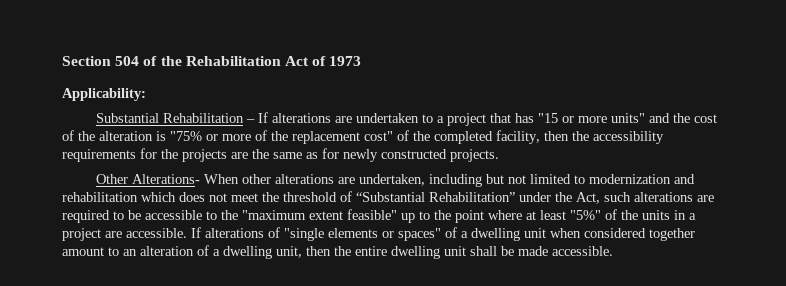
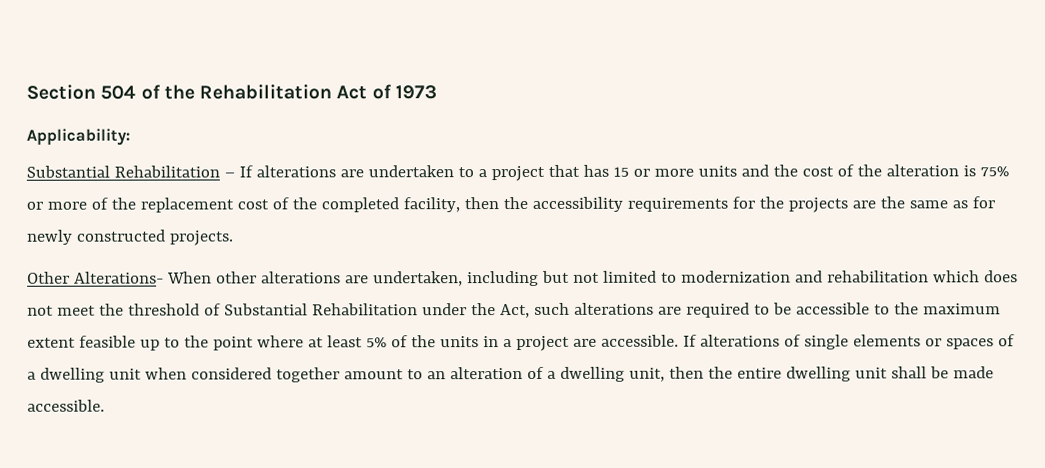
[537,113,645,123] "15 or more units" -> [612,165,737,177] 15 or more units
[170,131,202,141] "75% -> [979,166,1009,177] 75%
[364,131,393,141] cost" -> [236,199,269,210] cost
[356,192,515,202] “Substantial Rehabilitation” -> [223,303,418,316] Substantial Rehabilitation
[242,209,397,220] "maximum extent feasible" -> [922,303,1001,315] [27,335,136,348] maximum extent feasible
[570,210,601,220] "5%" -> [365,337,387,348] 5%
[284,228,324,241] "single -> [803,334,849,350] single
[398,228,441,241] spaces" -> [945,338,994,350] spaces

